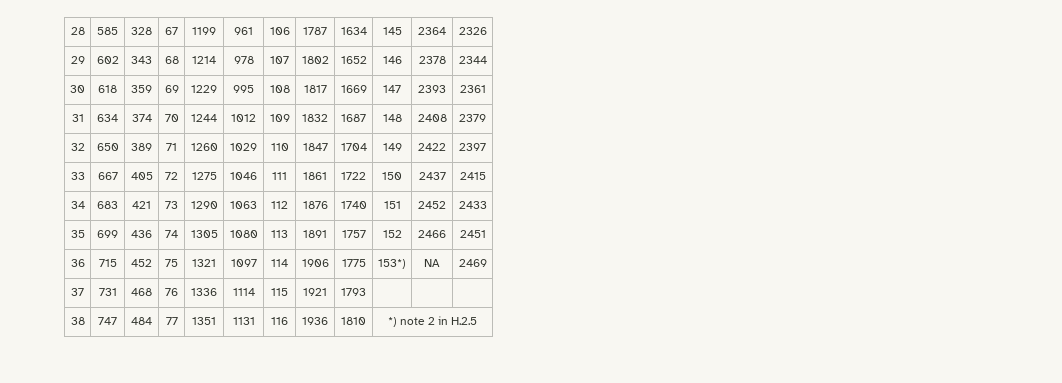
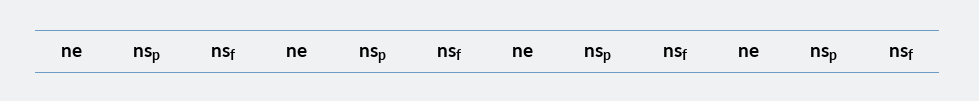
[70,27,85,35] [97,27,118,35] [131,27,152,35] [165,27,178,35] [192,27,216,35] [233,27,253,35] [269,27,290,35] [303,27,327,35] [340,27,367,35] [382,27,402,35] [418,27,446,35] [458,27,487,35] [70,56,85,64] [96,56,119,64] [131,56,152,64] [164,56,179,64] [192,56,216,64] [233,56,254,64] [270,56,289,64] [301,56,329,64] [340,56,367,64] [382,56,402,64] [418,56,446,64] [458,56,487,64] [70,85,85,93] [98,85,117,93] [131,85,152,93] [164,85,179,93] [191,85,217,93] [232,85,254,93] [269,85,290,93] [303,85,327,93] [340,85,367,93] [383,85,401,93] [418,85,446,93] [459,85,486,93] [71,114,84,122] [97,114,118,122] [131,114,152,122] [164,114,179,122] [191,114,217,122] [230,114,256,122] [269,114,290,122] [302,114,328,122] [341,114,366,122] [382,114,402,122] [417,114,447,122] [459,114,486,122] [70,143,85,151] [96,143,119,151] [131,143,152,151] [166,143,177,151] [190,143,218,151] [229,143,257,151] [270,143,289,151] [302,143,328,151] [340,143,367,151] [382,143,402,151] [418,143,446,151] [459,143,486,151] [70,172,85,180] [97,172,118,180] [130,172,153,180] [165,172,178,180] [191,172,217,180] [229,172,257,180] [272,172,287,180] [303,172,327,180] [341,172,366,180] [382,172,402,180] [418,172,446,180] [459,172,486,180] [70,201,85,209] [97,201,118,209] [132,201,151,209] [165,201,178,209] [190,201,218,209] [229,201,257,209] [271,201,288,209] [302,201,328,209] [340,201,367,209] [383,201,401,209] [418,201,446,209] [458,201,487,209] [70,230,85,238] [97,230,118,238] [131,230,152,238] [165,230,178,238] [190,230,218,238] [229,230,258,238] [271,230,288,238] [303,230,327,238] [341,230,366,238] [382,230,402,238] [418,230,446,238] [459,230,486,238] [70,259,85,267] [98,259,117,267] [131,259,152,267] [165,259,178,267] [192,259,216,267] [230,259,257,267] [271,259,288,267] [301,259,329,267] [341,259,366,267] [378,259,406,269] [424,259,440,267] [458,259,487,267] [71,288,84,296] [98,288,117,296] [131,288,152,296] [165,288,178,296] [191,288,217,296] [232,288,255,296] [271,288,288,296] [303,288,327,296] [341,288,366,296] [70,317,85,325] [98,317,117,325] [131,317,152,325] [165,317,178,325] [192,317,216,325] [232,317,255,325] [271,317,288,325] [302,317,328,325] [341,317,366,325] [388,316,477,327] 28 | 585 | 328 | 67 | 1199 | 961 | 106 | 1787 | 1634 | 145 | 2364 | 2326 // 29 | 602 | 343 | 68 | 1214 | 978 | 107 | 1802 | 1652 | 146 | 2378 | 2344 // 30 | 618 | 359 | 69 | 1229 | 995 | 108 | 1817 | 1669 | 147 | 2393 | 2361 // 31 | 634 | 374 | 70 | 1244 | 1012 | 109 | 1832 | 1687 | 148 | 2408 | 2379 // 32 | 650 | 389 | 71 | 1260 | 1029 | 110 | 1847 | 1704 | 149 | 2422 | 2397 // 33 | 667 | 405 | 72 | 1275 | 1046 | 111 | 1861 | 1722 | 150 | 2437 | 2415 // 34 | 683 | 421 | 73 | 1290 | 1063 | 112 | 1876 | 1740 | 151 | 2452 | 2433 // 35 | 699 | 436 | 74 | 1305 | 1080 | 113 | 1891 | 1757 | 152 | 2466 | 2451 // 36 | 715 | 452 | 75 | 1321 | 1097 | 114 | 1906 | 1775 | 153*) | NA | 2469 // 37 | 731 | 468 | 76 | 1336 | 1114 | 115 | 1921 | 1793 | | | // 38 | 747 | 484 | 77 | 1351 | 1131 | 116 | 1936 | 1810 | *) note 2 in H.2.5 -> [60,47,82,57] [132,47,160,63] [211,47,235,60] [286,47,307,57] [358,47,386,63] [437,47,461,60] [511,47,533,57] [584,47,611,63] [663,47,687,60] [737,47,759,57] [809,47,837,63] [888,47,913,60] ne | nsp | nsf | ne | nsp | nsf | ne | nsp | nsf | ne | nsp | nsf

